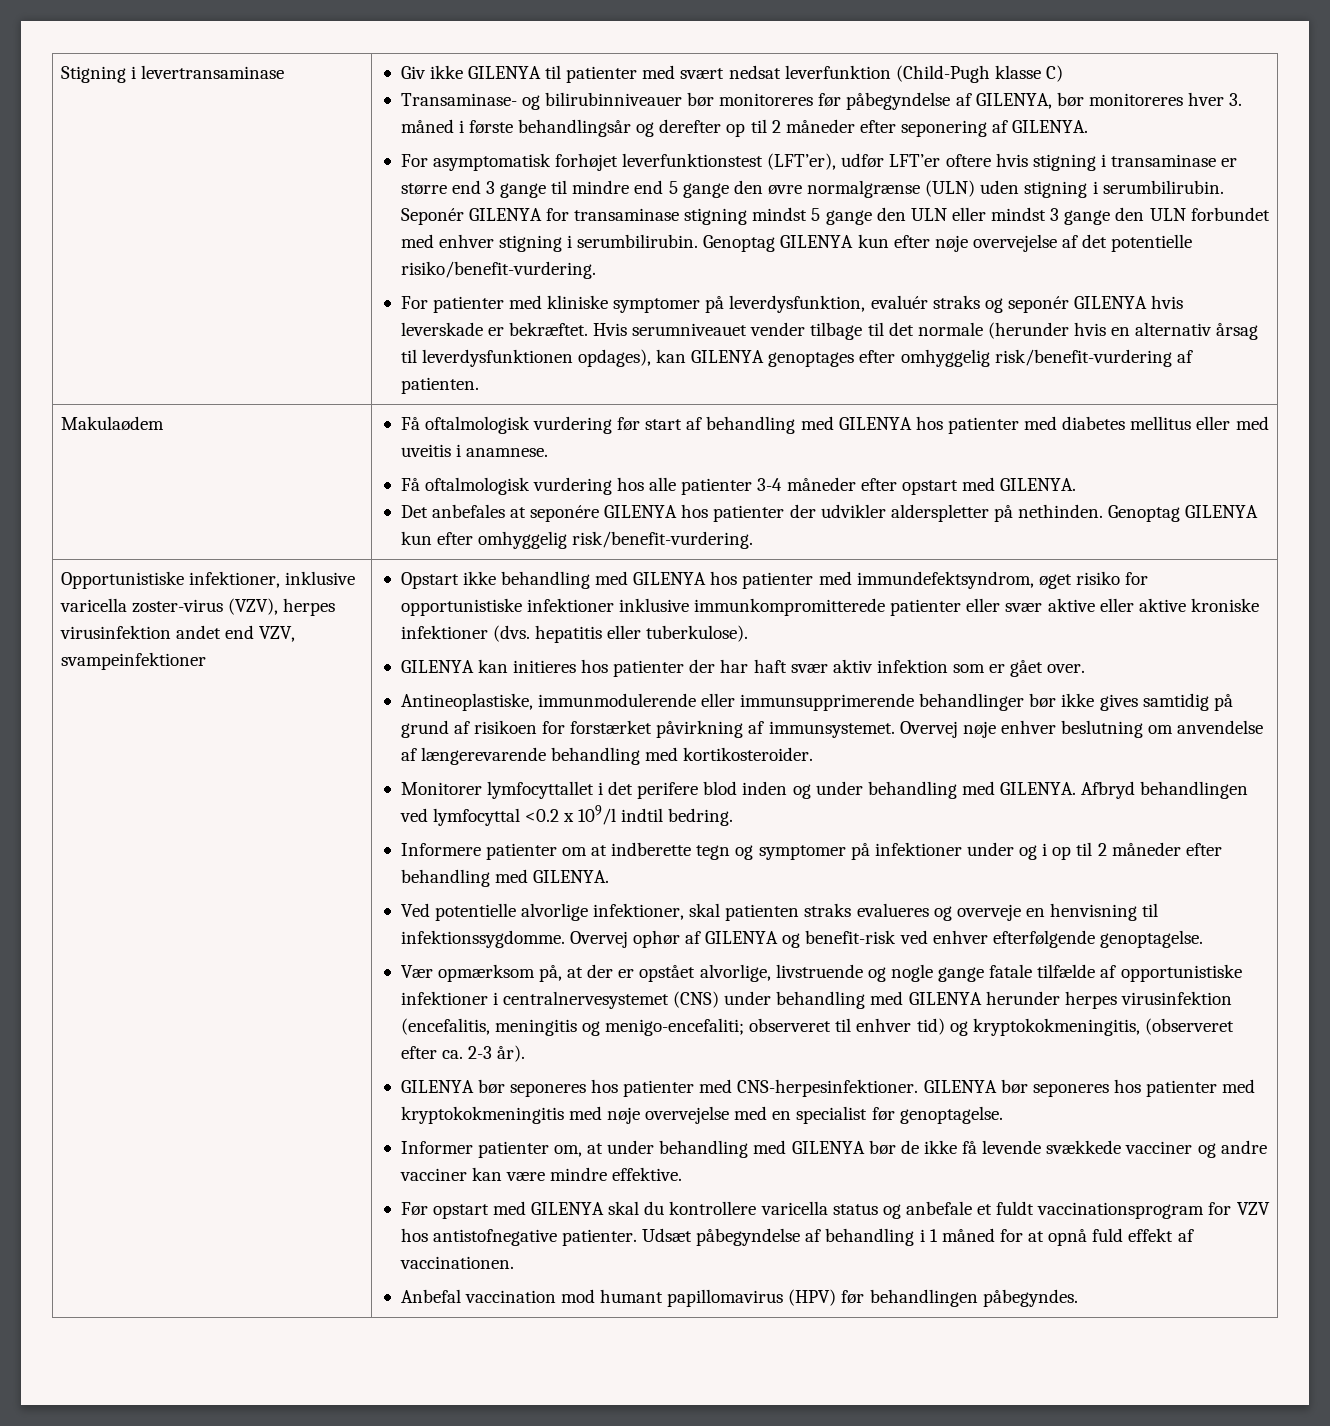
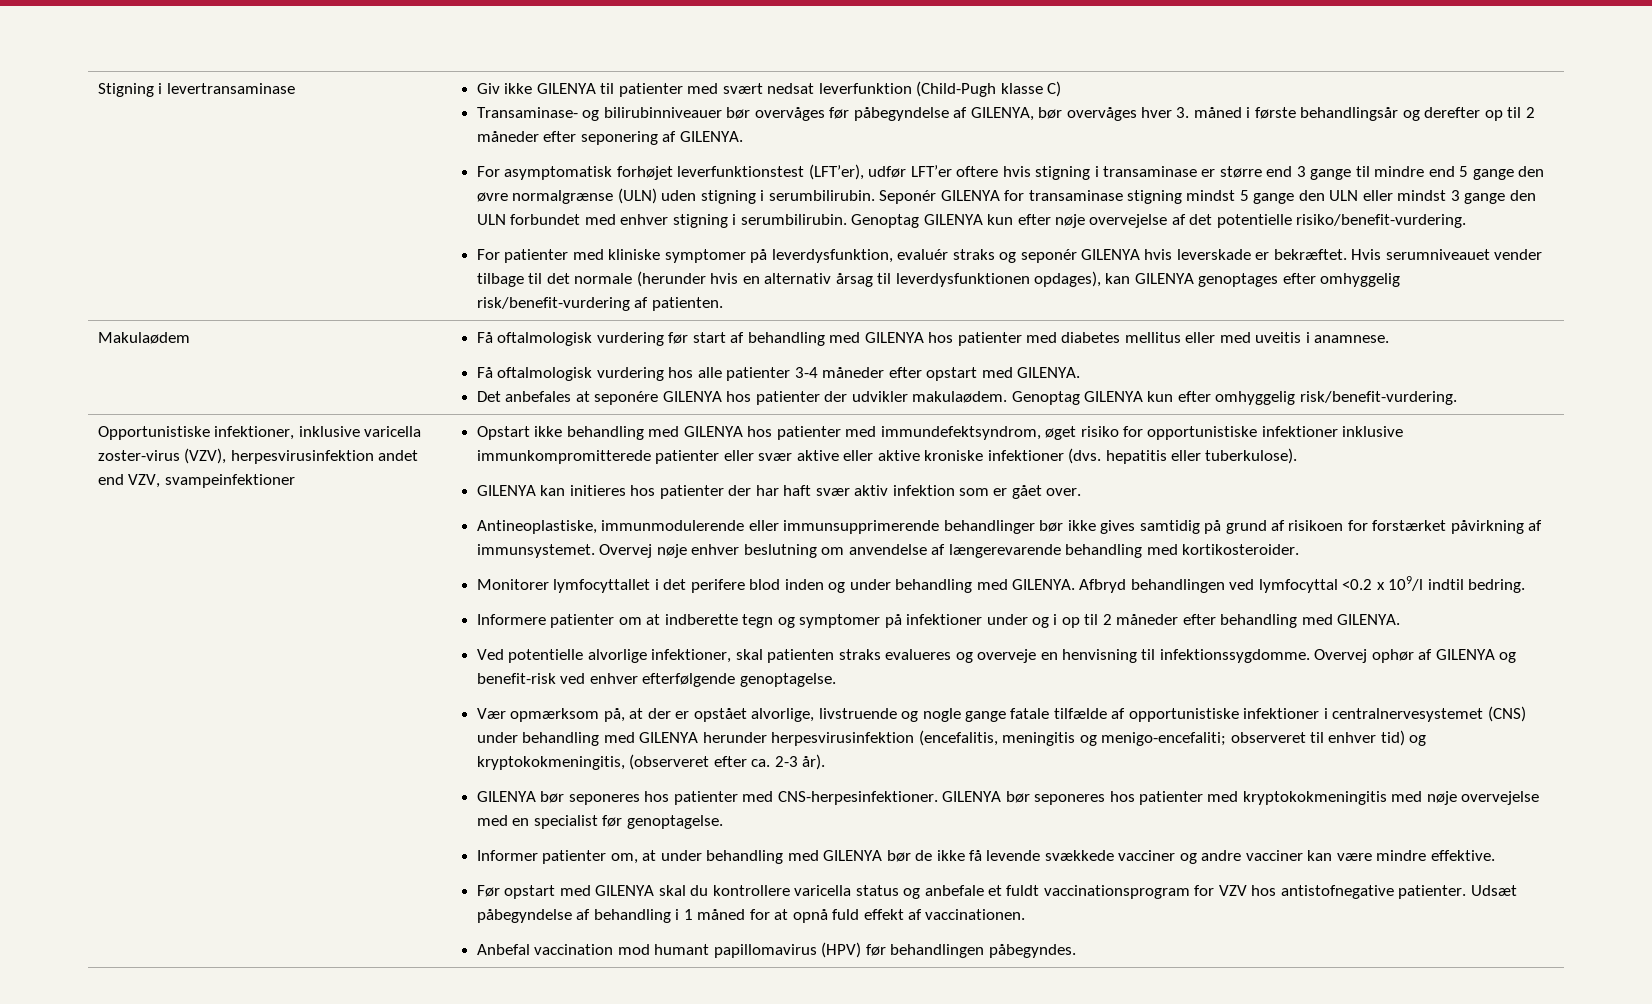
[719,93,814,106] monitoreres -> [754,107,825,121] overvåges
[1088,93,1183,106] monitoreres -> [1066,107,1137,121] overvåges
[890,504,1104,522] alderspletter på nethinden. -> [912,391,1008,403] makulaødem.
[283,598,336,616] [59,625,171,639] herpes virusinfektion -> [230,450,374,464] herpesvirusinfektion
[1064,991,1232,1009] herpes virusinfektion -> [771,732,915,746] herpesvirusinfektion

